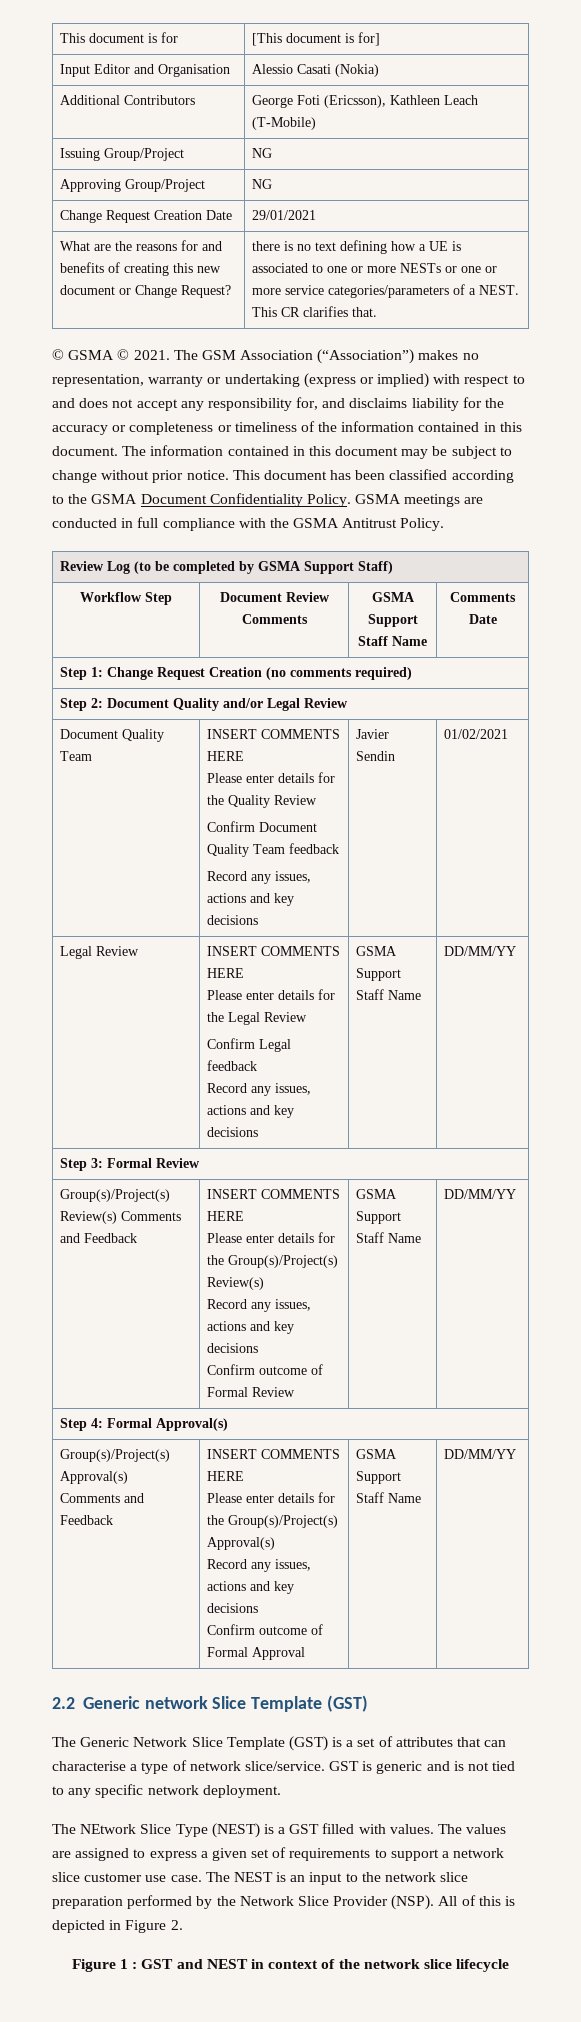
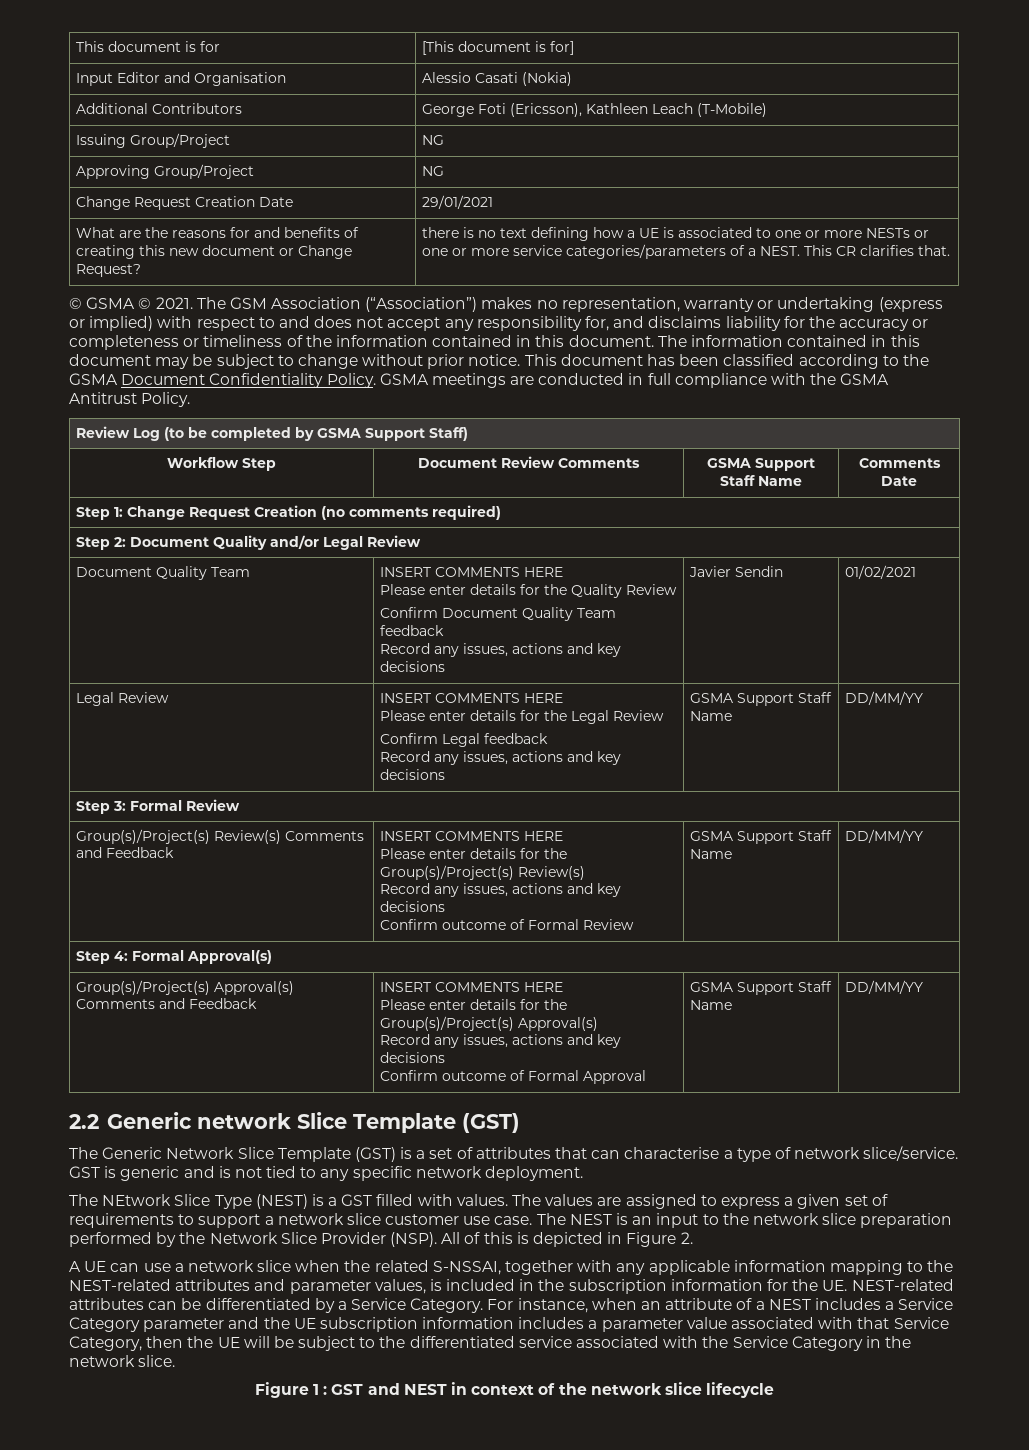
(183, 1925) none -> [69,1260,954,1275] [69,1279,954,1294] [69,1298,954,1313] [69,1317,949,1332] [69,1336,912,1351] [69,1355,176,1367] // A UE can use a network slice when the related S-NSSAI, together with any applicable information mapping to the NEST-related attributes and parameter values, is included in the subscription information for the UE. NEST-related attributes can be differentiated by a Service Category. For instance, when an attribute of a NEST includes a Service Category parameter and the UE subscription information includes a parameter value associated with that Service Category, then the UE will be subject to the differentiated service associated with the Service Category in the network slice.

